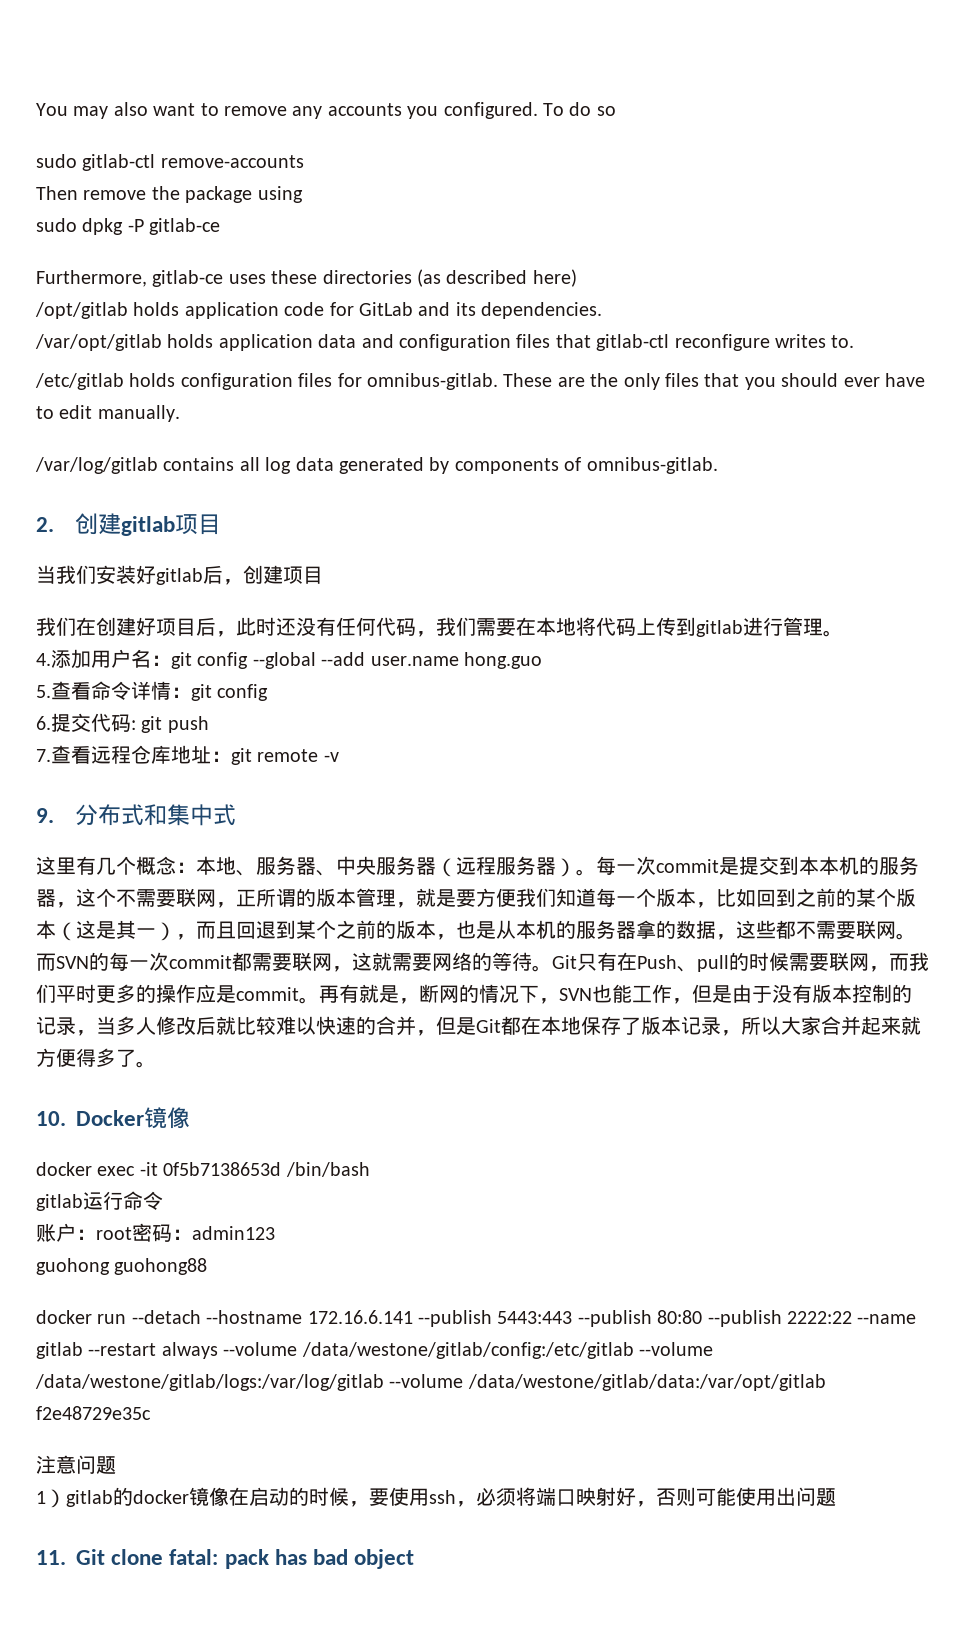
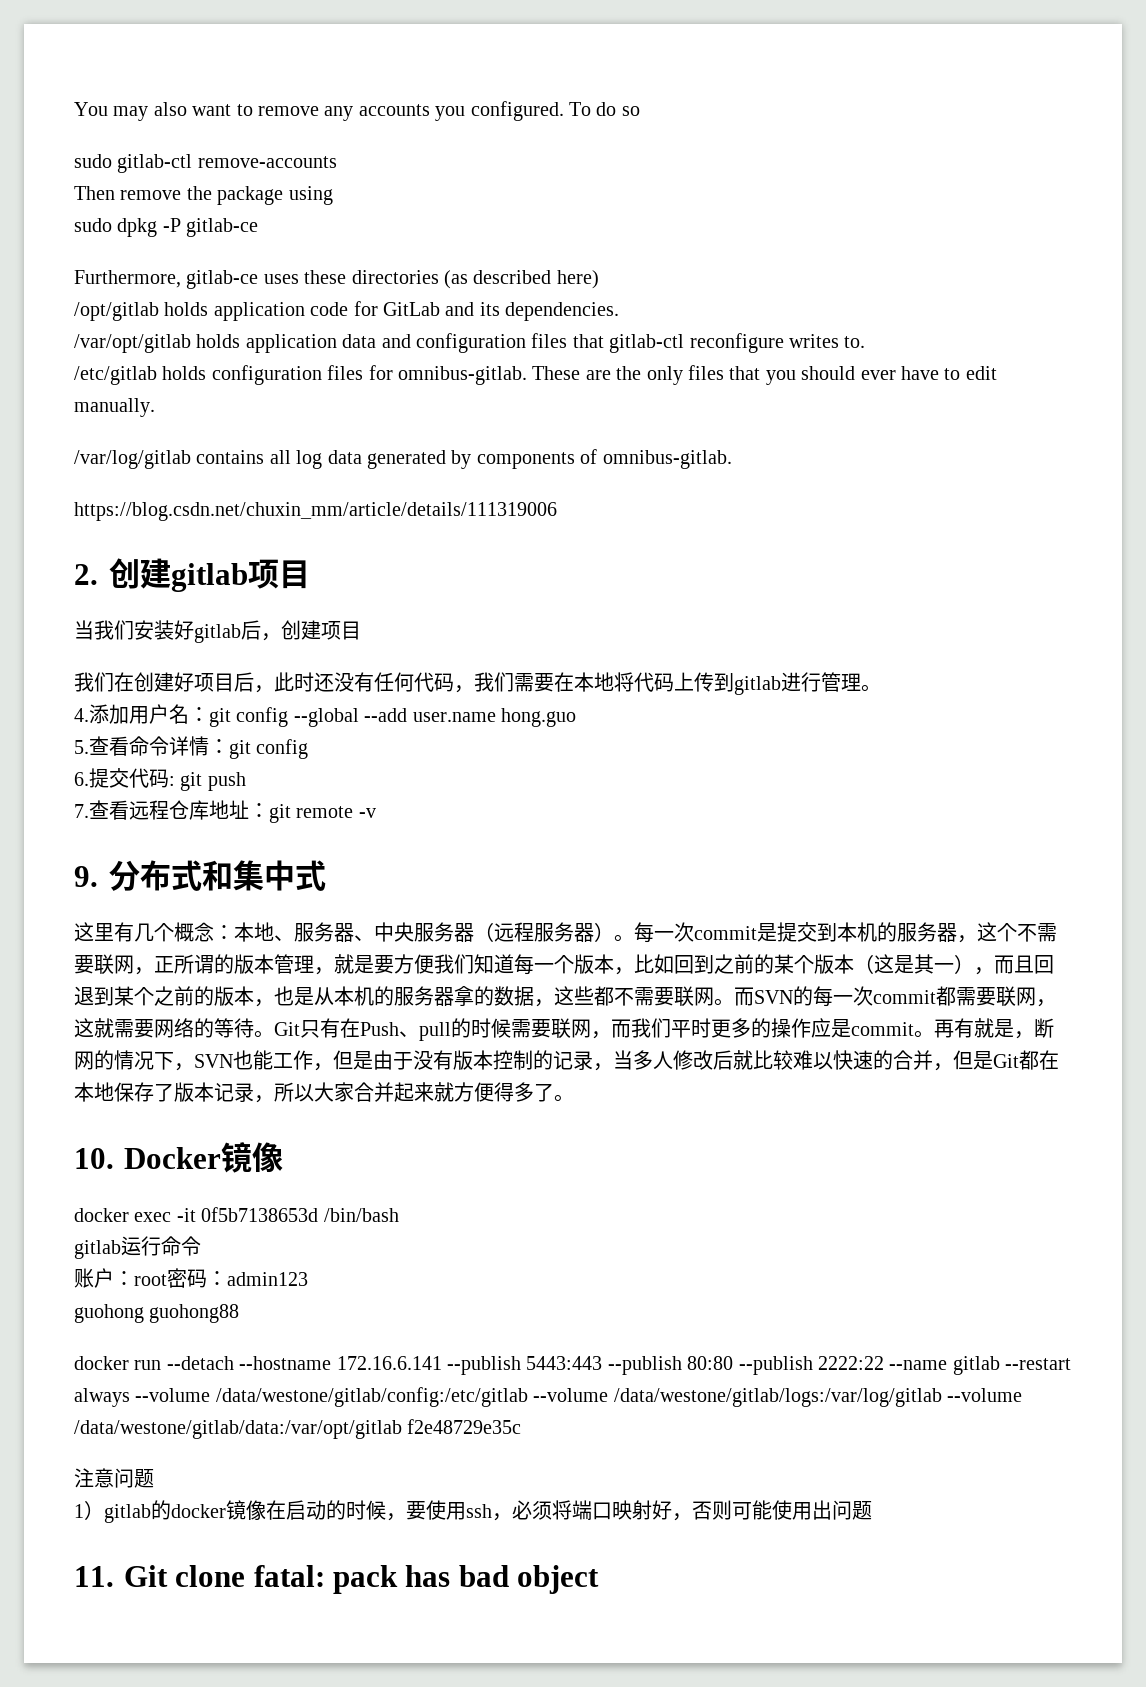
(718, 465) none -> [74,502,557,521] // https://blog.csdn.net/chuxin_mm/article/details/111319006
[819,856,839,875] 本 -> (857, 932) none

